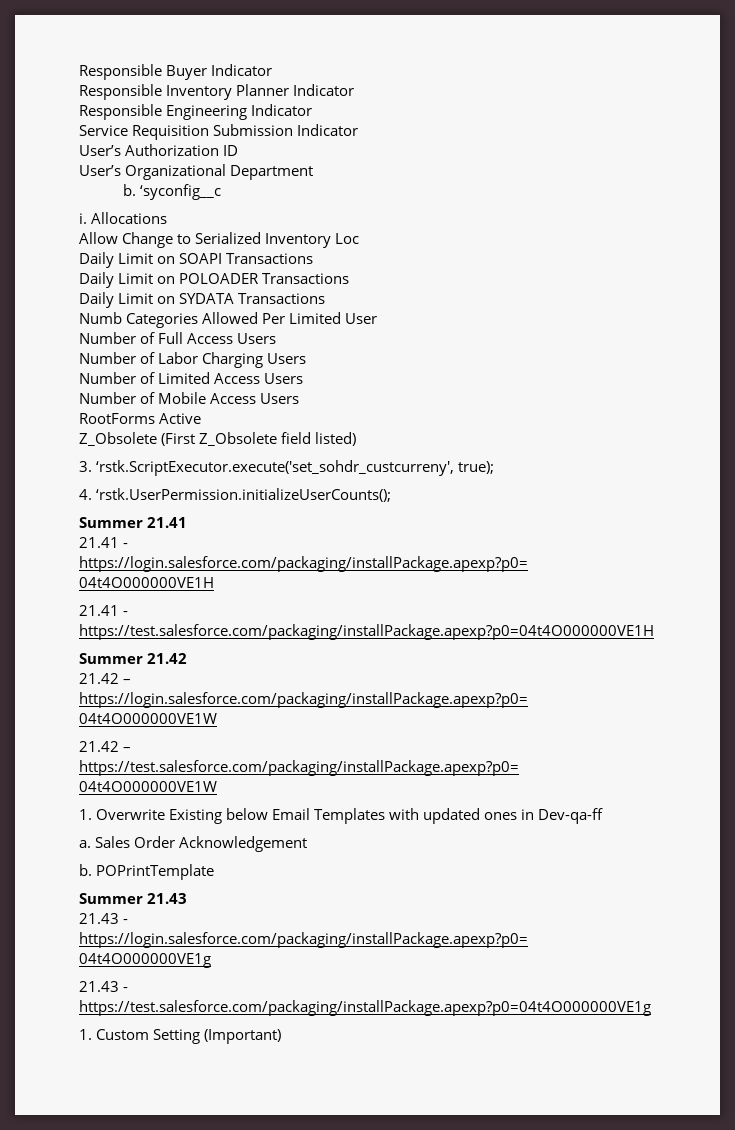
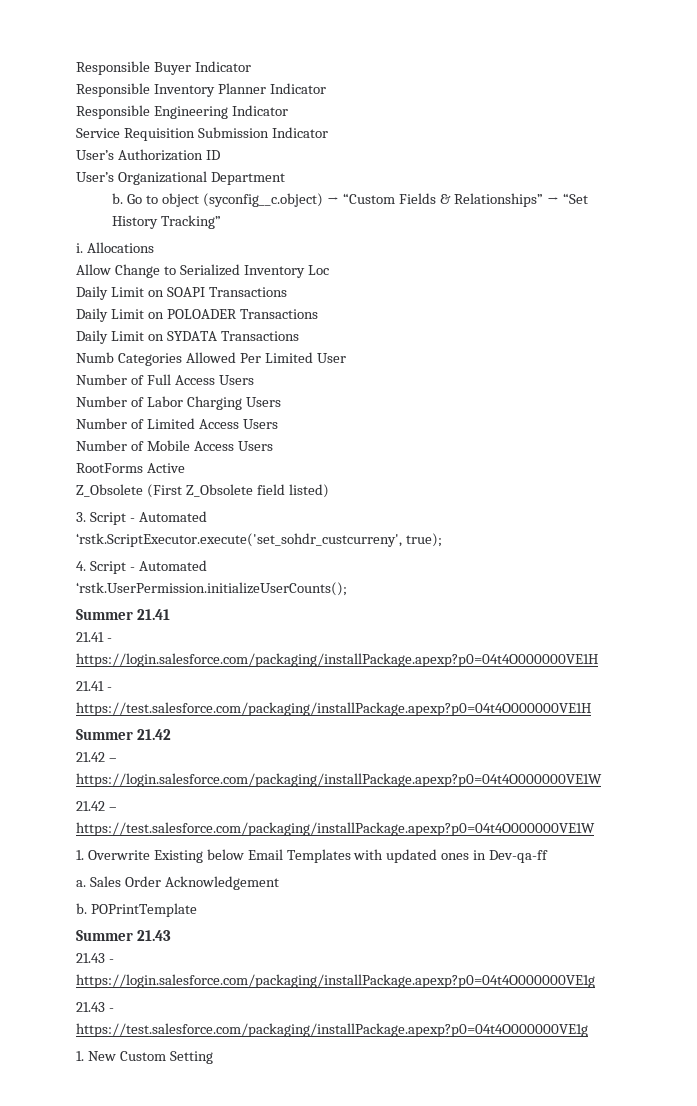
[140,184,222,200] ‘syconfig__c -> [127,193,588,207] [112,215,222,229] Go to object (syconfig__c.object) → “Custom Fields & Relationships” → “Set History Tracking”
(92, 466) none -> [89,511,207,525] Script - Automated //
(92, 494) none -> [89,560,207,574] Script - Automated //
(92, 1034) none -> [87,1051,116,1061] New
[204,1029,282,1044] (Important) -> (213, 1057) none

